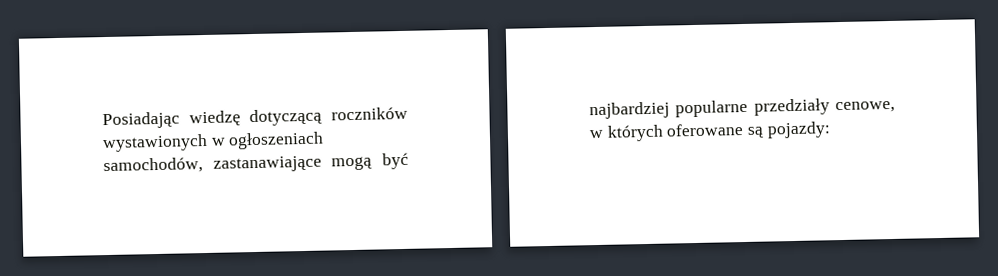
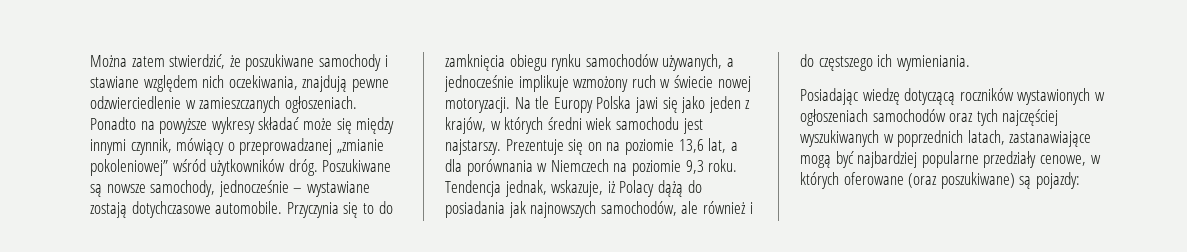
(102, 120) none -> [90,54,388,71] [90,75,389,92] [90,96,357,113] [90,117,395,134] [90,138,384,155] [90,159,392,176] [90,180,370,197] [90,201,393,218] [445,54,734,71] [444,75,751,92] [445,96,751,113] [445,117,703,134] [445,138,738,155] [445,159,738,176] [445,180,702,197] [445,201,753,218] [800,54,970,71] Można zatem stwierdzić, że poszukiwane samochody i stawiane względem nich oczekiwania, znajdują pewne odzwierciedlenie w zamieszczanych ogłoszeniach. Ponadto na powyższe wykresy składać może się między innymi czynnik, mówiący o przeprowadzanej „zmianie pokoleniowej” wśród użytkowników dróg. Poszukiwane są nowsze samochody, jednocześnie – wystawiane zostają dotychczasowe automobile. Przyczynia się to do zamknięcia obiegu rynku samochodów używanych, a jednocześnie implikuje wzmożony ruch w świecie nowej motoryzacji. Na tle Europy Polska jawi się jako jeden z krajów, w których średni wiek samochodu jest najstarszy. Prezentuje się on na poziomie 13,6 lat, a dla porównania w Niemczech na poziomie 9,3 roku. Tendencja jednak, wskazuje, iż Polacy dążą do posiadania jak najnowszych samochodów, ale również i do częstszego ich wymieniania. //
[103,157,203,175] samochodów, -> [872,109,1059,126] [800,130,1005,147] samochodów oraz tych najczęściej wyszukiwanych w poprzednich latach,
(744, 129) none -> [908,172,1015,189] (oraz poszukiwane)

